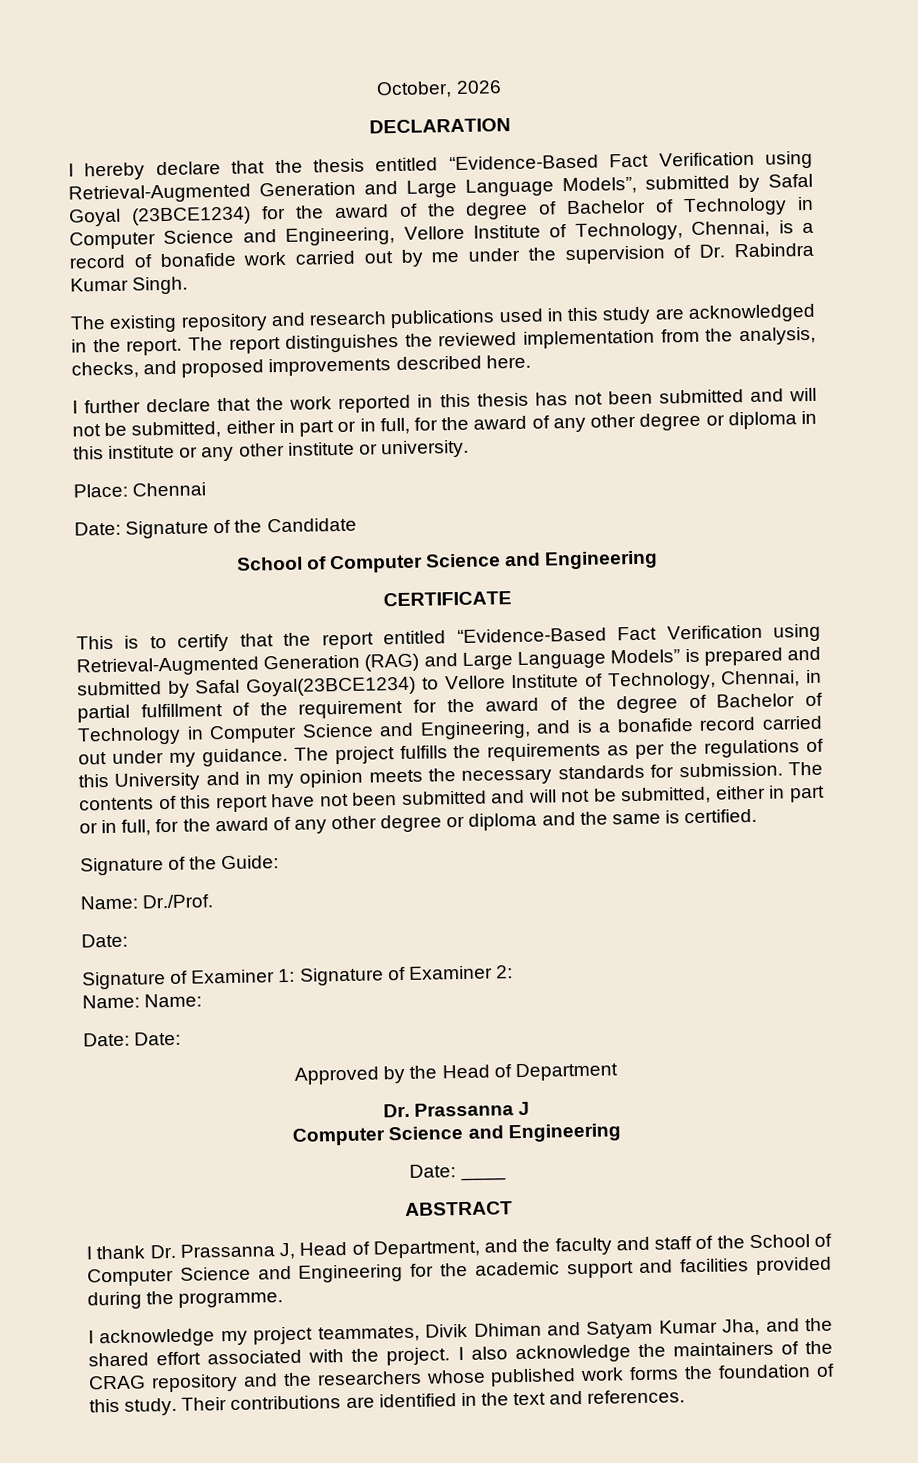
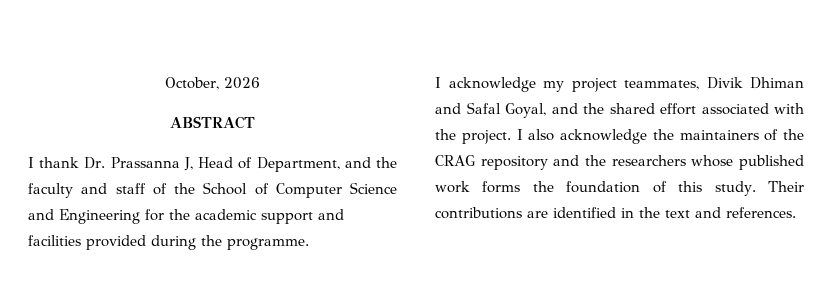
[368,118,511,134] [68,150,813,181] [68,173,813,204] [69,196,815,227] [69,220,814,250] [69,242,814,269] [70,276,189,295] [70,303,816,333] [71,326,816,356] [71,354,531,379] [72,387,818,414] [72,410,817,439] [73,439,469,462] [73,482,207,498] [74,517,357,539] [235,550,659,574] [383,591,512,607] [76,623,821,652] [76,646,821,677] [77,669,823,698] [77,692,824,723] [77,715,823,746] [78,738,824,767] [78,761,823,791] [79,785,825,813] [79,808,758,836] [80,855,280,876] [80,894,214,910] [81,933,128,948] [82,965,513,990] [82,993,203,1009] [83,1031,182,1047] [294,1062,618,1085] [382,1101,531,1118] [292,1123,622,1146] [409,1164,506,1182] // DECLARATION // I hereby declare that the thesis entitled “Evidence-Based Fact Verification using Retrieval-Augmented Generation and Large Language Models”, submitted by Safal Goyal (23BCE1234) for the award of the degree of Bachelor of Technology in Computer Science and Engineering, Vellore Institute of Technology, Chennai, is a record of bonafide work carried out by me under the supervision of Dr. Rabindra Kumar Singh. // The existing repository and research publications used in this study are acknowledged in the report. The report distinguishes the reviewed implementation from the analysis, checks, and proposed improvements described here. // I further declare that the work reported in this thesis has not been submitted and will not be submitted, either in part or in full, for the award of any other degree or diploma in this institute or any other institute or university. // Place: Chennai // Date: Signature of the Candidate // School of Computer Science and Engineering // CERTIFICATE // This is to certify that the report entitled “Evidence-Based Fact Verification using Retrieval-Augmented Generation (RAG) and Large Language Models” is prepared and submitted by Safal Goyal(23BCE1234) to Vellore Institute of Technology, Chennai, in partial fulfillment of the requirement for the award of the degree of Bachelor of Technology in Computer Science and Engineering, and is a bonafide record carried out under my guidance. The project fulfills the requirements as per the regulations of this University and in my opinion meets the necessary standards for submission. The contents of this report have not been submitted and will not be submitted, either in part or in full, for the award of any other degree or diploma and the same is certified. // Signature of the Guide: // Name: Dr./Prof. // Date: // Signature of Examiner 1: Signature of Examiner 2: // Name: Name: // Date: Date: // Approved by the Head of Department // Dr. Prassanna J // Computer Science and Engineering // Date: ____ -> (260, 83) none
[586,1318,761,1339] Satyam Kumar Jha, -> [466,102,546,118] Safal Goyal,

